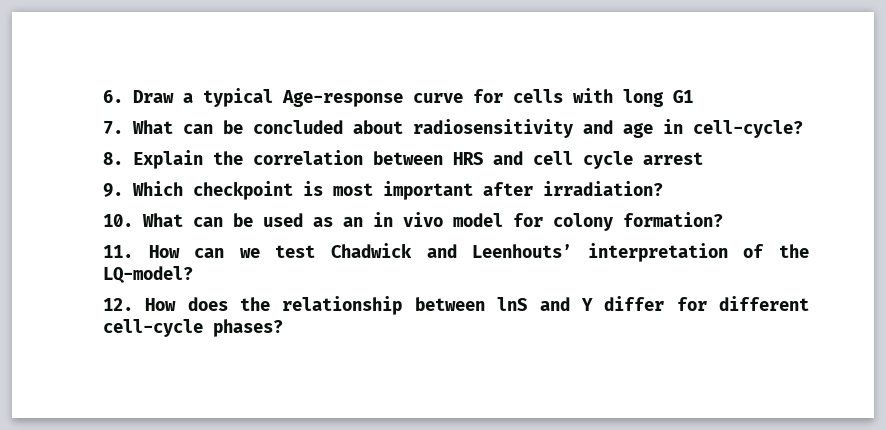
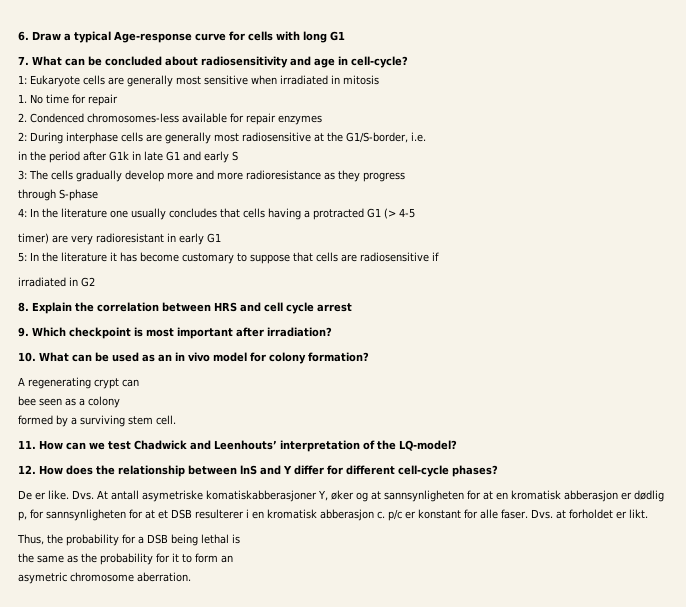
(803, 129) none -> [18,75,379,87] [18,94,118,106] [18,113,322,125] [18,132,426,144] [18,151,238,163] [18,170,405,182] [18,189,98,201] [18,208,415,220] [18,233,221,245] [18,252,439,264] [18,277,95,287] // 1: Eukaryote cells are generally most sensitive when irradiated in mitosis // 1. No time for repair // 2. Condenced chromosomes-less available for repair enzymes // 2: During interphase cells are generally most radiosensitive at the G1/S-border, i.e. // in the period after G1k in late G1 and early S // 3: The cells gradually develop more and more radioresistance as they progress // through S-phase // 4: In the literature one usually concludes that cells having a protracted G1 (> 4-5 // timer) are very radioresistant in early G1 // 5: In the literature it has become customary to suppose that cells are radiosensitive if // irradiated in G2
(723, 219) none -> [18,377,139,389] [18,396,120,408] [18,415,176,427] // A regenerating crypt can // bee seen as a colony // formed by a surviving stem cell.
(283, 328) none -> [18,490,664,502] [18,509,648,521] [17,534,240,546] [18,553,233,565] [18,572,191,584] // De er like. Dvs. At antall asymetriske komatiskabberasjoner Y, øker og at sannsynligheten for at en kromatisk abberasjon er dødlig p, for sannsynligheten for at et DSB resulterer i en kromatisk abberasjon c. p/c er konstant for alle faser. Dvs. at forholdet er likt. // Thus, the probability for a DSB being lethal is // the same as the probability for it to form an // asymetric chromosome aberration.

